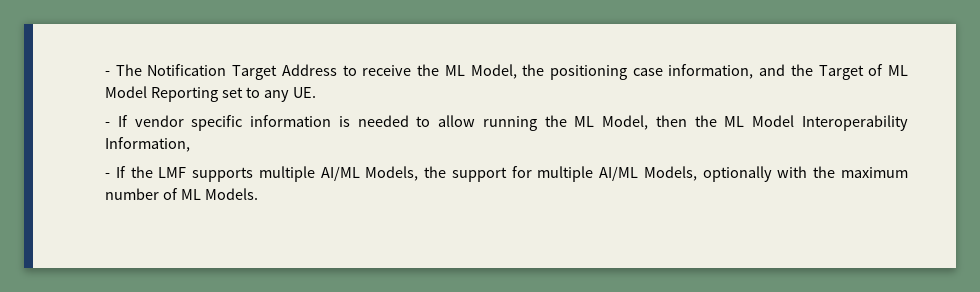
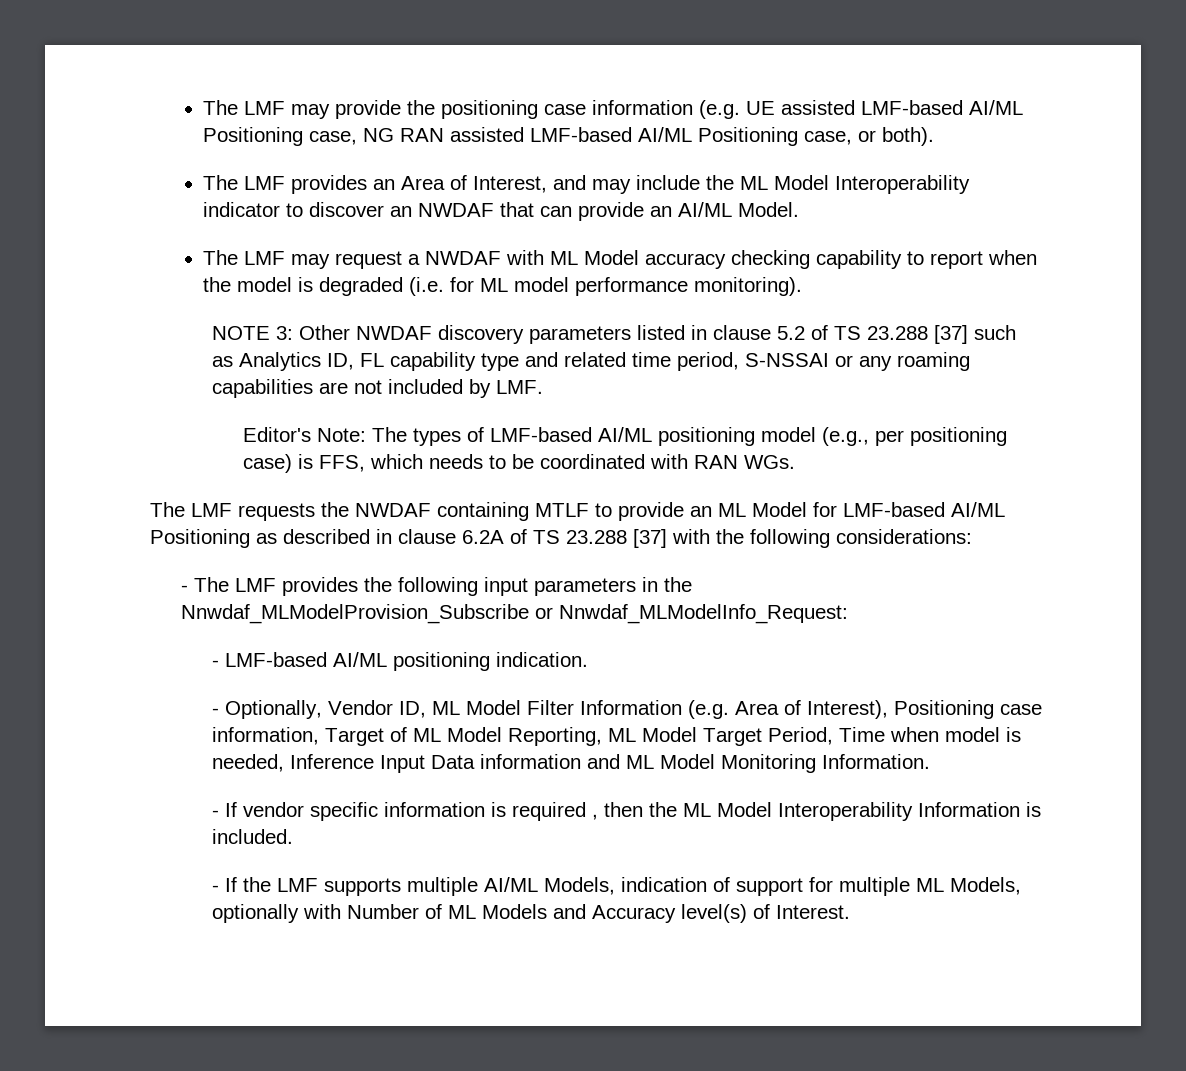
[105,64,909,80] [105,86,316,102] - The Notification Target Address to receive the ML Model, the positioning case information, and the Target of ML Model Reporting set to any UE. -> [203,100,1024,119] [203,127,935,146] [203,175,971,194] [203,202,800,221] [203,250,1038,269] [203,277,803,296] [211,325,1016,344] [211,352,970,371] [211,379,543,398] [242,427,1007,446] [242,454,795,473] [150,502,1005,521] [150,529,972,548] [180,577,692,596] [180,604,848,624] [211,652,588,671] [211,700,1042,719] [211,727,1021,746] [211,754,930,773] The LMF may provide the positioning case information (e.g. UE assisted LMF-based AI/ML Positioning case, NG RAN assisted LMF-based AI/ML Positioning case, or both). // The LMF provides an Area of Interest, and may include the ML Model Interoperability indicator to discover an NWDAF that can provide an AI/ML Model. // The LMF may request a NWDAF with ML Model accuracy checking capability to report when the model is degraded (i.e. for ML model performance monitoring). // NOTE 3: Other NWDAF discovery parameters listed in clause 5.2 of TS 23.288 [37] such as Analytics ID, FL capability type and related time period, S-NSSAI or any roaming capabilities are not included by LMF. // Editor's Note: The types of LMF-based AI/ML positioning model (e.g., per positioning case) is FFS, which needs to be coordinated with RAN WGs. // The LMF requests the NWDAF containing MTLF to provide an ML Model for LMF-based AI/ML Positioning as described in clause 6.2A of TS 23.288 [37] with the following considerations: // - The LMF provides the following input parameters in the Nnwdaf_MLModelProvision_Subscribe or Nnwdaf_MLModelInfo_Request: // - LMF-based AI/ML positioning indication. // - Optionally, Vendor ID, ML Model Filter Information (e.g. Area of Interest), Positioning case information, Target of ML Model Reporting, ML Model Target Period, Time when model is needed, Inference Input Data information and ML Model Monitoring Information.
[357,115,649,131] needed to allow running the ML Model, -> [511,802,598,821] required ,
[105,137,191,152] Information, -> [917,802,1041,817] [211,829,293,844] Information is included.
[424,166,447,178] the -> [620,877,730,892] indication of
[599,166,639,181] AI/ML -> [915,878,944,892] ML
[813,166,908,178] [105,188,258,200] the maximum number of ML Models. -> [346,904,850,923] Number of ML Models and Accuracy level(s) of Interest.

